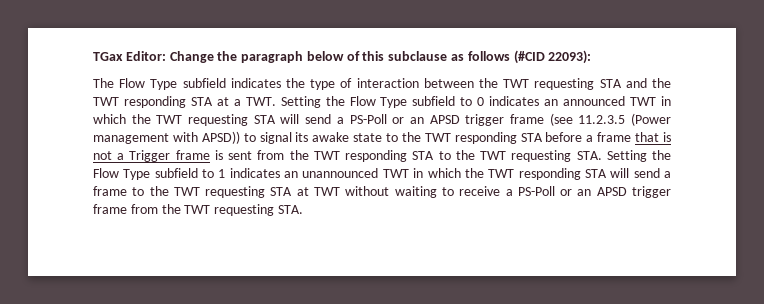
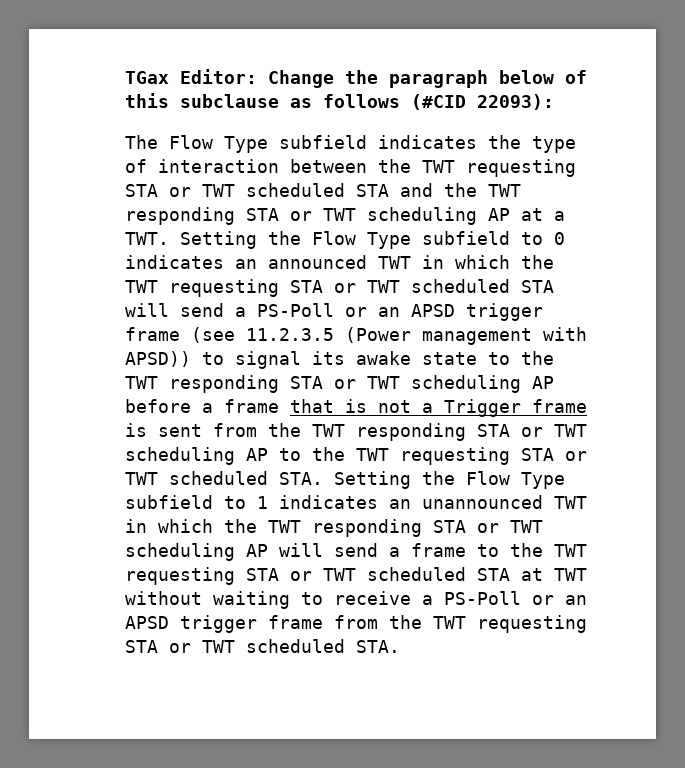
(622, 83) none -> [169,183,389,197] or TWT scheduled STA
(213, 101) none -> [290,207,510,225] or TWT scheduling AP
(276, 119) none -> [334,279,554,293] or TWT scheduled STA
(543, 137) none -> [334,375,554,393] or TWT scheduling AP
[438,150,572,162] to the TWT requesting -> [521,424,587,437] [125,447,587,465] [125,471,268,485] or TWT scheduling AP to the TWT requesting STA or TWT scheduled
(607, 173) none -> [477,520,543,533] [125,543,268,561] or TWT scheduling AP
(293, 191) none -> [290,567,510,581] or TWT scheduled STA
(275, 210) none -> [125,639,345,653] STA or TWT scheduled

